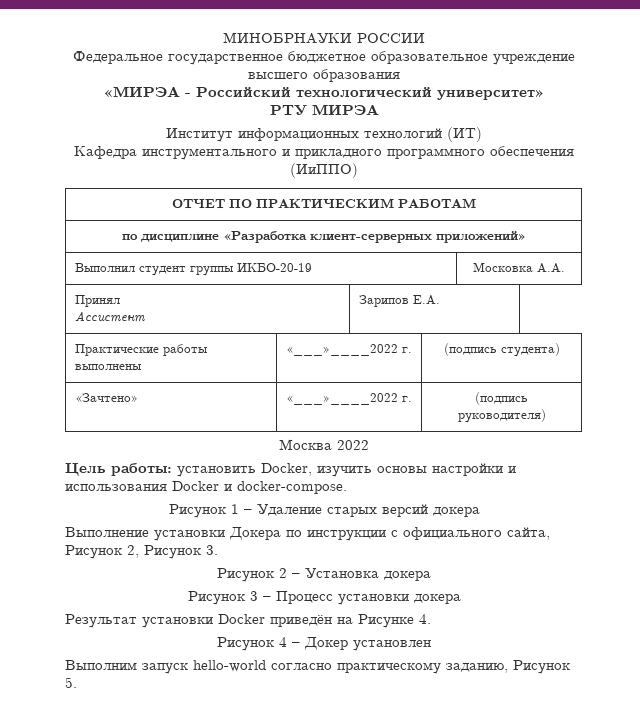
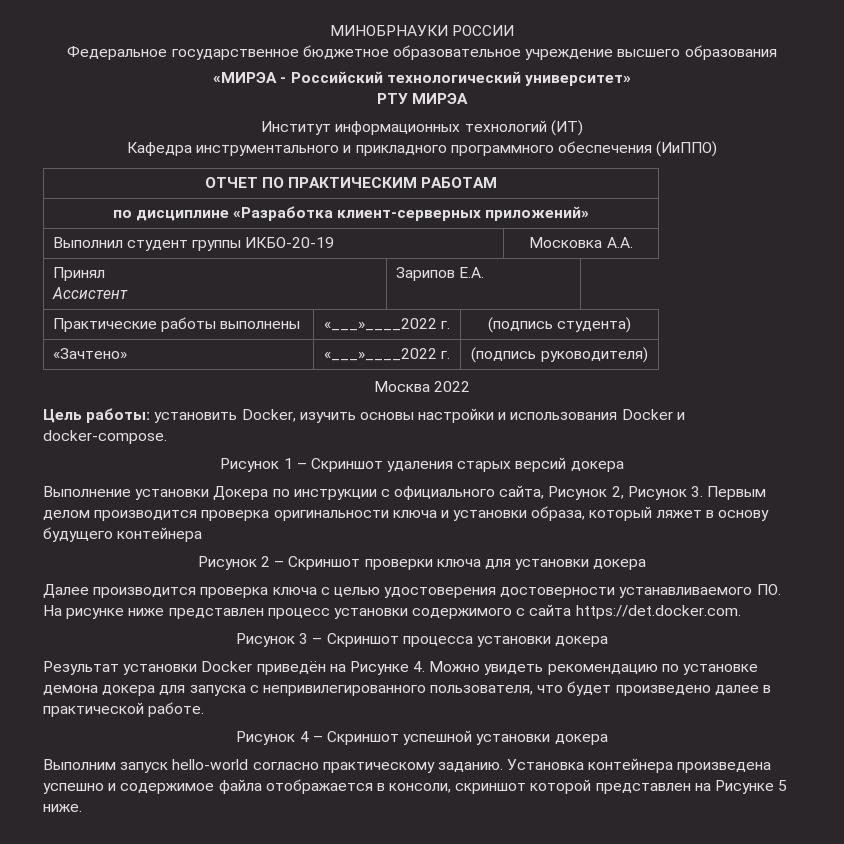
[256,504,322,516] Удаление -> [310,458,454,472] Скриншот удаления
[217,568,431,582] // Рисунок 2 – Установка докера -> [707,486,767,500] [43,506,770,521] [43,527,203,542] [197,556,647,570] [43,584,781,598] [43,604,741,619] Первым делом производится проверка оригинальности ключа и установки образа, который ляжет в основу будущего контейнера // Рисунок 2 – Скриншот проверки ключа для установки докера // Далее производится проверка ключа с целью удостоверения достоверности устанавливаемого ПО. На рисунке ниже представлен процесс установки содержимого с сайта https://det.docker.com.
[275,591,333,604] Процесс -> [326,633,473,647] Скриншот процесса
(431, 619) none -> [429,661,759,675] [43,681,772,696] [43,702,205,717] Можно увидеть рекомендацию по установке демона докера для запуска с непривилегированного пользователя, что будет произведено далее в практической работе.
[304,637,431,651] Докер установлен -> [327,730,608,745] Скриншот успешной установки докера
[446,660,571,674] [65,677,77,688] заданию, Рисунок 5. -> [437,758,772,773] [43,779,788,794] [43,804,82,812] заданию. Установка контейнера произведена успешно и содержимое файла отображается в консоли, скриншот которой представлен на Рисунке 5 ниже.

